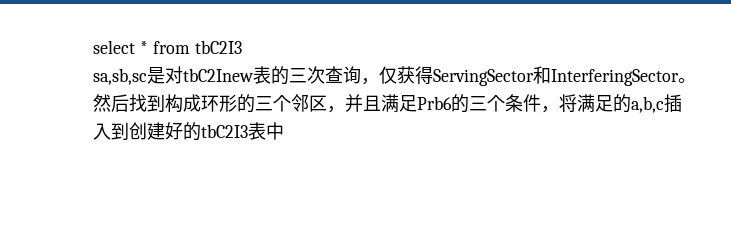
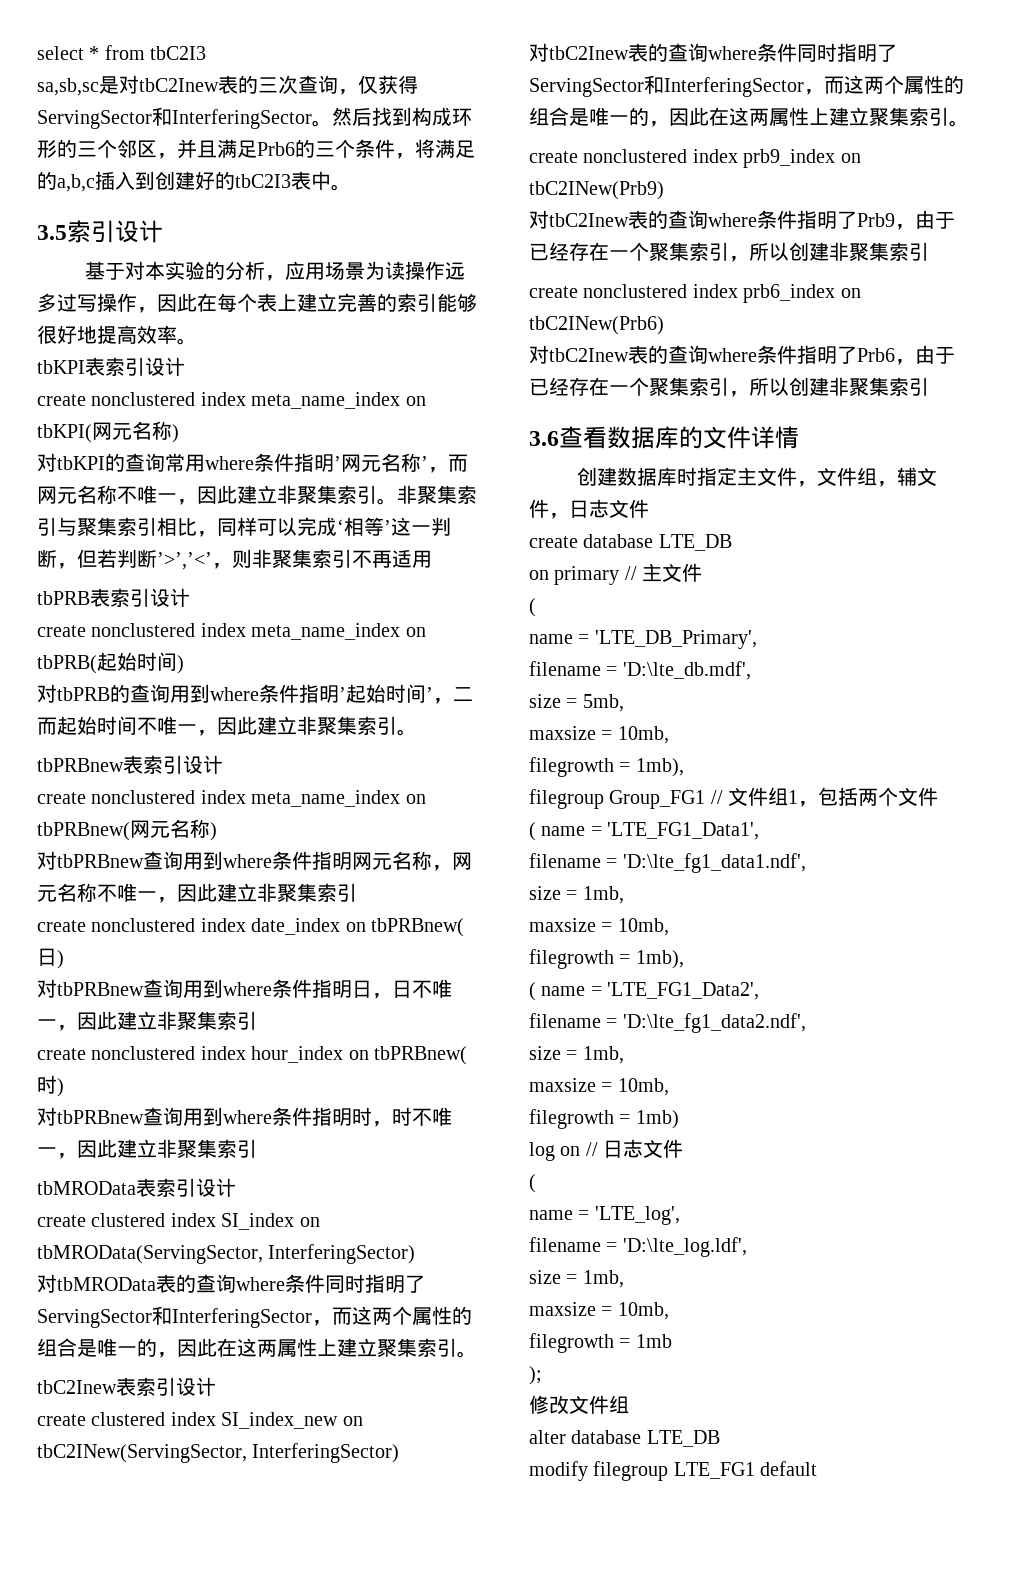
(284, 131) none -> [331,184,351,191] [37,220,163,243] [85,261,466,281] [37,293,477,313] [37,325,197,345] [37,357,185,376] [37,392,426,409] [37,421,179,443] [37,453,468,473] [37,485,477,505] [37,517,451,537] [37,549,432,570] [37,588,190,607] [37,623,426,640] [37,652,184,674] [37,684,473,704] [37,716,417,736] [37,755,223,774] [37,790,426,807] [37,819,217,841] [37,851,472,871] [37,883,357,903] [37,918,464,937] [37,948,64,969] [37,979,452,999] [37,1011,257,1031] [37,1046,467,1065] [37,1075,64,1097] [37,1107,452,1127] [37,1139,257,1159] [37,1178,236,1197] [37,1213,320,1230] [37,1244,416,1264] [37,1274,425,1293] [37,1306,472,1328] [37,1338,477,1358] [37,1377,216,1396] [37,1412,363,1429] [37,1443,400,1463] [529,43,897,62] [529,75,964,97] [529,107,969,127] [529,149,861,168] [529,181,664,200] [529,210,955,230] [529,242,929,262] [529,284,861,303] [529,316,664,335] [529,345,955,365] [529,377,929,397] [529,426,799,449] [577,467,938,487] [529,499,649,519] [529,534,732,551] [529,563,703,585] [529,598,536,617] [529,630,757,649] [529,661,751,680] [529,694,624,712] [529,726,669,744] [529,757,684,777] [529,787,939,809] [529,822,760,841] [529,853,806,873] [529,886,624,904] [529,918,669,936] [529,949,684,969] [529,982,760,1001] [529,1013,806,1033] [529,1046,624,1064] [529,1078,669,1096] [529,1109,679,1129] [529,1139,684,1161] [529,1174,536,1193] [529,1206,680,1225] [529,1237,747,1257] [529,1270,624,1288] [529,1302,669,1320] [529,1333,672,1353] [529,1366,542,1385] [529,1395,629,1414] [529,1430,720,1447] [529,1461,818,1481] 。 // 3.5索引设计 // 基于对本实验的分析，应用场景为读操作远多过写操作，因此在每个表上建立完善的索引能够很好地提高效率。 // tbKPI表索引设计 // create nonclustered index meta_name_index on tbKPI(网元名称) // 对tbKPI的查询常用where条件指明’网元名称’，而网元名称不唯一，因此建立非聚集索引。非聚集索引与聚集索引相比，同样可以完成‘相等’这一判断，但若判断’>’,’<’，则非聚集索引不再适用 // tbPRB表索引设计 // create nonclustered index meta_name_index on tbPRB(起始时间) // 对tbPRB的查询用到where条件指明’起始时间’，二而起始时间不唯一，因此建立非聚集索引。 // tbPRBnew表索引设计 // create nonclustered index meta_name_index on tbPRBnew(网元名称) // 对tbPRBnew查询用到where条件指明网元名称，网元名称不唯一，因此建立非聚集索引 // create nonclustered index date_index on tbPRBnew(日) // 对tbPRBnew查询用到where条件指明日，日不唯一，因此建立非聚集索引 // create nonclustered index hour_index on tbPRBnew(时) // 对tbPRBnew查询用到where条件指明时，时不唯一，因此建立非聚集索引 // tbMROData表索引设计 // create clustered index SI_index on tbMROData(ServingSector, InterferingSector) // 对tbMROData表的查询where条件同时指明了ServingSector和InterferingSector，而这两个属性的组合是唯一的，因此在这两属性上建立聚集索引。 // tbC2Inew表索引设计 // create clustered index SI_index_new on tbC2INew(ServingSector, InterferingSector) // 对tbC2Inew表的查询where条件同时指明了ServingSector和InterferingSector，而这两个属性的组合是唯一的，因此在这两属性上建立聚集索引。 // create nonclustered index prb9_index on tbC2INew(Prb9) // 对tbC2Inew表的查询where条件指明了Prb9，由于已经存在一个聚集索引，所以创建非聚集索引 // create nonclustered index prb6_index on tbC2INew(Prb6) // 对tbC2Inew表的查询where条件指明了Prb6，由于已经存在一个聚集索引，所以创建非聚集索引 // 3.6查看数据库的文件详情 // 创建数据库时指定主文件，文件组，辅文件，日志文件 // create database LTE_DB // on primary // 主文件 // ( // name = 'LTE_DB_Primary', // filename = 'D:\lte_db.mdf', // size = 5mb, // maxsize = 10mb, // filegrowth = 1mb), // filegroup Group_FG1 // 文件组1，包括两个文件 // ( name = 'LTE_FG1_Data1', // filename = 'D:\lte_fg1_data1.ndf', // size = 1mb, // maxsize = 10mb, // filegrowth = 1mb), // ( name = 'LTE_FG1_Data2', // filename = 'D:\lte_fg1_data2.ndf', // size = 1mb, // maxsize = 10mb, // filegrowth = 1mb) // log on // 日志文件 // ( // name = 'LTE_log', // filename = 'D:\lte_log.ldf', // size = 1mb, // maxsize = 10mb, // filegrowth = 1mb // ); // 修改文件组 // alter database LTE_DB // modify filegroup LTE_FG1 default

